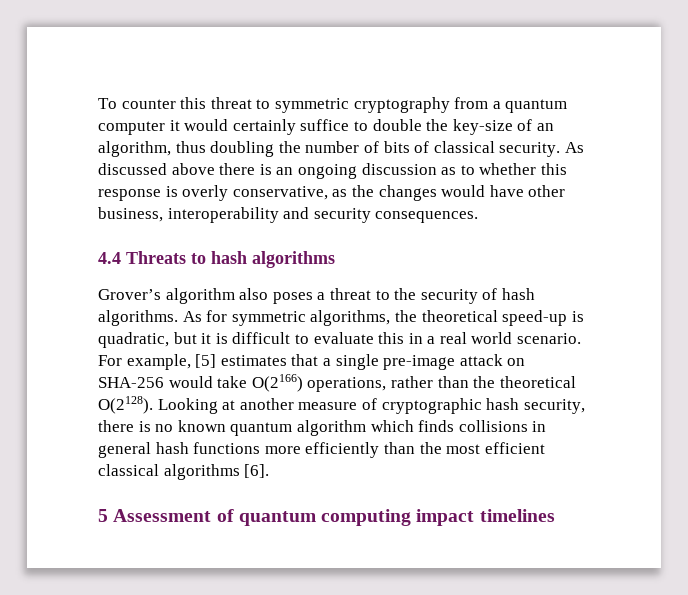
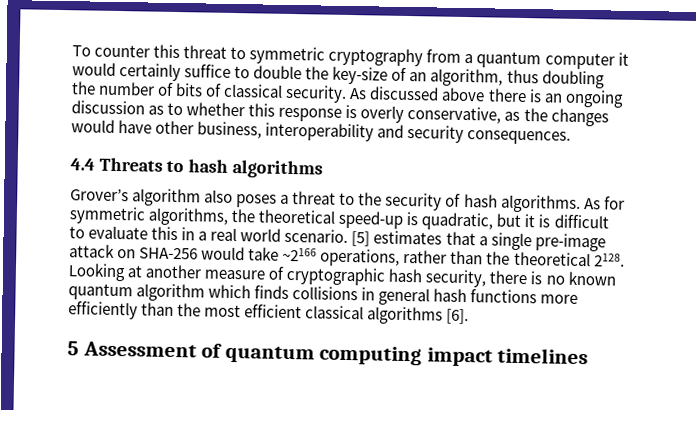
[98,354,191,370] For example, -> (349, 236) none
[251,374,303,392] O(2166) -> [282,247,318,262] ~2166
[98,396,153,414] O(2128). -> [593,253,625,267] 2128.

